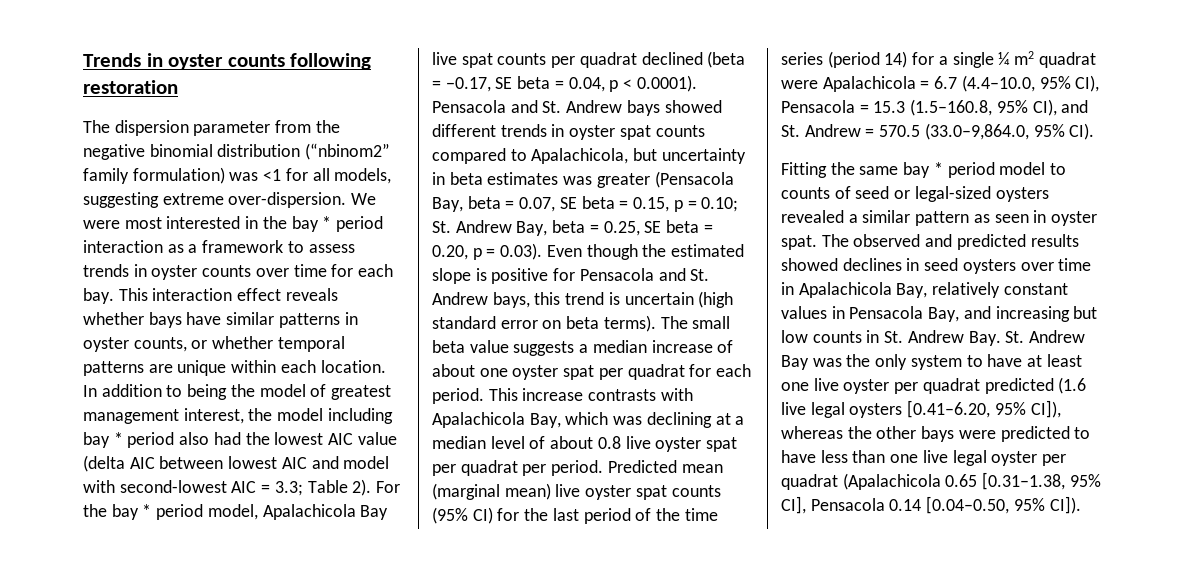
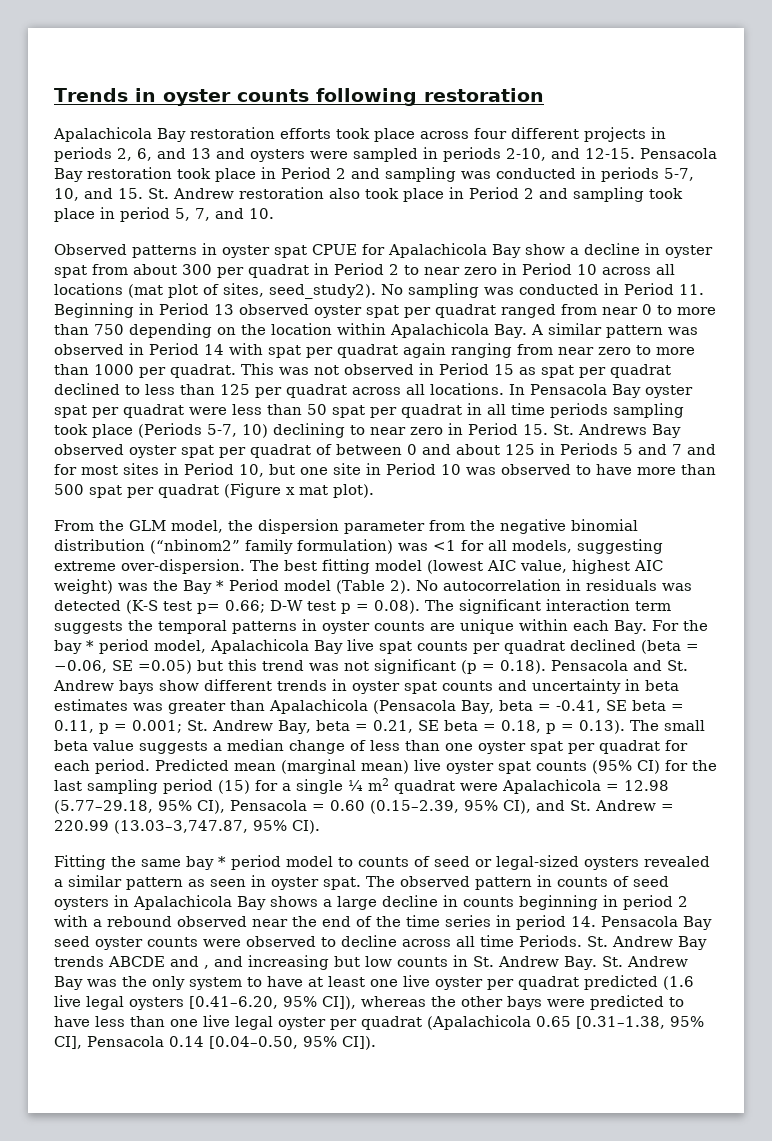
[83,120,110,133] The -> [53,127,666,142] [54,147,717,162] [54,167,694,182] [54,187,683,202] [54,207,274,222] [54,243,713,258] [54,263,675,278] [54,283,704,299] [54,303,716,318] [54,323,698,338] [54,343,695,358] [54,363,671,378] [54,383,693,398] [54,403,684,418] [54,423,681,438] [54,443,716,458] [54,463,716,477] [54,483,374,498] [54,520,253,533] Apalachicola Bay restoration efforts took place across four different projects in periods 2, 6, and 13 and oysters were sampled in periods 2-10, and 12-15. Pensacola Bay restoration took place in Period 2 and sampling was conducted in periods 5-7, 10, and 15. St. Andrew restoration also took place in Period 2 and sampling took place in period 5, 7, and 10. // Observed patterns in oyster spat CPUE for Apalachicola Bay show a decline in oyster spat from about 300 per quadrat in Period 2 to near zero in Period 10 across all locations (mat plot of sites, seed_study2). No sampling was conducted in Period 11. Beginning in Period 13 observed oyster spat per quadrat ranged from near 0 to more than 750 depending on the location within Apalachicola Bay. A similar pattern was observed in Period 14 with spat per quadrat again ranging from near zero to more than 1000 per quadrat. This was not observed in Period 15 as spat per quadrat declined to less than 125 per quadrat across all locations. In Pensacola Bay oyster spat per quadrat were less than 50 spat per quadrat in all time periods sampling took place (Periods 5-7, 10) declining to near zero in Period 15. St. Andrews Bay observed oyster spat per quadrat of between 0 and about 125 in Periods 5 and 7 and for most sites in Period 10, but one site in Period 10 was observed to have more than 500 spat per quadrat (Figure x mat plot). // From the GLM model, the
[351,193,377,205] [83,216,384,232] [83,240,355,253] [83,264,394,280] [83,288,338,304] [83,312,358,328] [83,336,345,352] [83,360,386,376] [83,384,392,400] [83,408,393,424] [83,432,397,448] [83,455,390,472] [83,479,372,496] We were most interested in the bay * period interaction as a framework to assess trends in oyster counts over time for each bay. This interaction effect reveals whether bays have similar patterns in oyster counts, or whether temporal patterns are unique within each location. In addition to being the model of greatest management interest, the model including bay * period also had the lowest AIC value (delta AIC between lowest AIC and model with second-lowest AIC = 3.3; Table 2). -> [250,559,663,574] [54,579,692,594] [54,599,671,614] [54,619,647,634] The best fitting model (lowest AIC value, highest AIC weight) was the Bay * Period model (Table 2). No autocorrelation in residuals was detected (K-S test p= 0.66; D-W test p = 0.08). The significant interaction term suggests the temporal patterns in oyster counts are unique within each Bay.
[445,75,697,92] −0.17, SE beta = 0.04, p < 0.0001). -> [54,659,546,674] −0.06, SE =0.05) but this trend was not significant (p = 0.18).
[664,100,722,113] showed -> [159,680,199,691] show
[432,148,658,164] compared to Apalachicola, but -> [498,680,527,691] and
(650, 180) none -> [230,699,368,714] than Apalachicola
[519,196,739,212] 0.07, SE beta = 0.15, p = 0.10; -> [555,700,684,713] [54,720,182,734] -0.41, SE beta = 0.11, p = 0.001;
[603,220,713,236] [432,243,745,260] [432,268,710,284] [432,291,734,308] [432,315,656,332] 0.25, SE beta = 0.20, p = 0.03). Even though the estimated slope is positive for Pensacola and St. Andrew bays, this trend is uncertain (high standard error on beta terms). -> [372,720,625,734] 0.21, SE beta = 0.18, p = 0.13).
[651,340,734,353] [432,364,475,377] increase of about -> [289,740,440,754] change of less than
[488,388,693,401] [432,412,745,428] [432,436,738,452] [432,460,604,476] This increase contrasts with Apalachicola Bay, which was declining at a median level of about 0.8 live oyster spat per quadrat per period. -> (150, 766) none
[583,508,718,524] [781,51,908,68] period of the time series (period 14) -> [87,779,250,794] sampling period (15)
[934,75,1035,92] 6.7 (4.4–10.0, -> [624,780,669,791] [54,800,153,814] 12.98 (5.77–29.18,
[873,99,993,116] 15.3 (1.5–160.8, -> [330,800,459,814] 0.60 (0.15–2.39,
[879,123,1029,140] 570.5 (33.0–9,864.0, -> [54,820,248,834] 220.99 (13.03–3,747.87,
[925,234,1079,250] [781,258,1092,274] [781,282,1068,298] [781,306,960,322] and predicted results showed declines in seed oysters over time in Apalachicola Bay, relatively constant values in Pensacola Bay, -> [475,875,669,890] [54,895,688,910] [54,915,712,930] [54,935,707,950] [54,956,209,969] pattern in counts of seed oysters in Apalachicola Bay shows a large decline in counts beginning in period 2 with a rebound observed near the end of the time series in period 14. Pensacola Bay seed oyster counts were observed to decline across all time Periods. St. Andrew Bay trends ABCDE and ,

